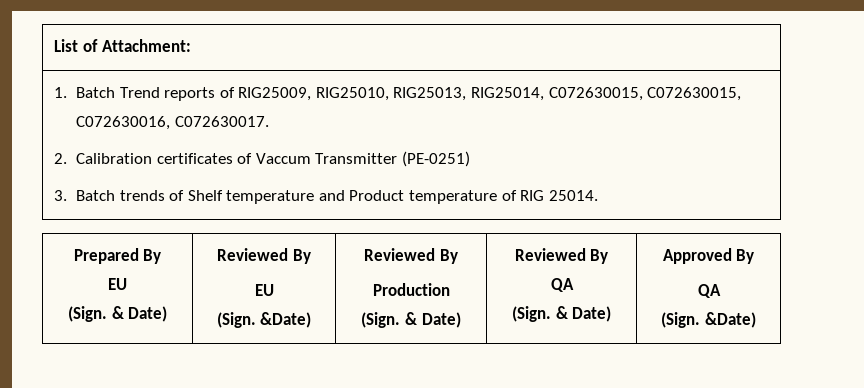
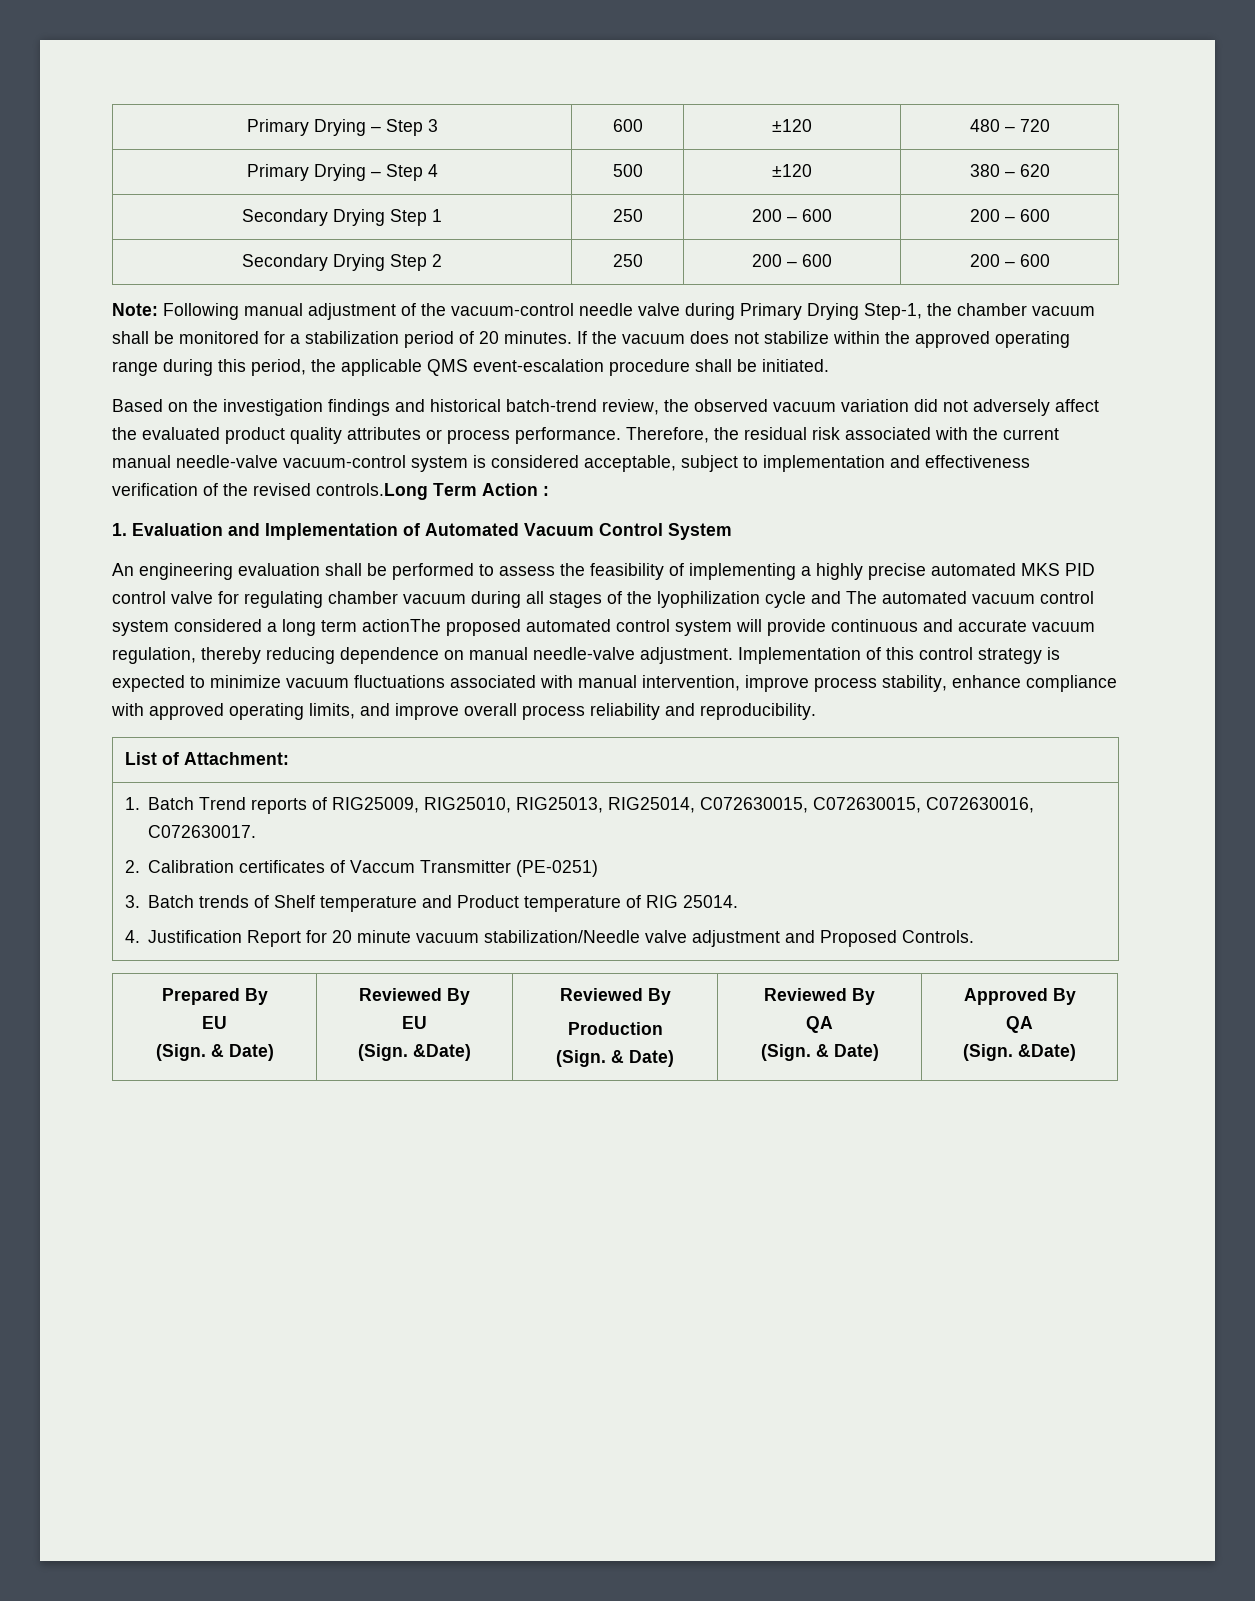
(54, 45) none -> [246,119,438,136] [612,119,643,132] [772,119,812,132] [969,119,1050,132] [246,164,438,181] [612,164,643,177] [772,164,812,177] [969,164,1050,177] [242,209,442,226] [612,209,643,222] [752,209,832,222] [969,209,1050,222] [242,254,442,271] [612,254,643,267] [752,254,832,267] [969,254,1050,267] [112,303,1095,320] [112,331,1070,348] [112,359,829,376] [112,399,1099,416] [112,427,1059,444] [112,455,1030,472] [112,483,549,500] [112,523,732,540] [112,563,1095,580] [112,591,1094,608] [112,619,1095,636] [112,647,1060,664] [112,675,1117,692] [111,703,816,720] Primary Drying – Step 3 | 600 | ±120 | 480 – 720 // Primary Drying – Step 4 | 500 | ±120 | 380 – 620 // Secondary Drying Step 1 | 250 | 200 – 600 | 200 – 600 // Secondary Drying Step 2 | 250 | 200 – 600 | 200 – 600 // Note: Following manual adjustment of the vacuum-control needle valve during Primary Drying Step-1, the chamber vacuum shall be monitored for a stabilization period of 20 minutes. If the vacuum does not stabilize within the approved operating range during this period, the applicable QMS event-escalation procedure shall be initiated. // Based on the investigation findings and historical batch-trend review, the observed vacuum variation did not adversely affect the evaluated product quality attributes or process performance. Therefore, the residual risk associated with the current manual needle-valve vacuum-control system is considered acceptable, subject to implementation and effectiveness verification of the revised controls.Long Term Action : // 1. Evaluation and Implementation of Automated Vacuum Control System // An engineering evaluation shall be performed to assess the feasibility of implementing a highly precise automated MKS PID control valve for regulating chamber vacuum during all stages of the lyophilization cycle and The automated vacuum control system considered a long term actionThe proposed automated control system will provide continuous and accurate vacuum regulation, thereby reducing dependence on manual needle-valve adjustment. Implementation of this control strategy is expected to minimize vacuum fluctuations associated with manual intervention, improve process stability, enhance compliance with approved operating limits, and improve overall process reliability and reproducibility. //
(598, 195) none -> [124,930,975,947] // 4. Justification Report for 20 minute vacuum stabilization/Needle valve adjustment and Proposed Controls.

